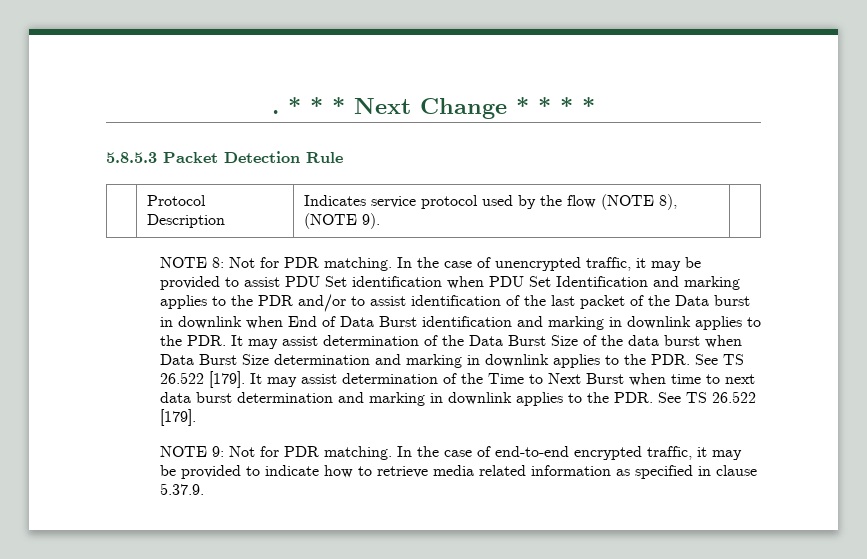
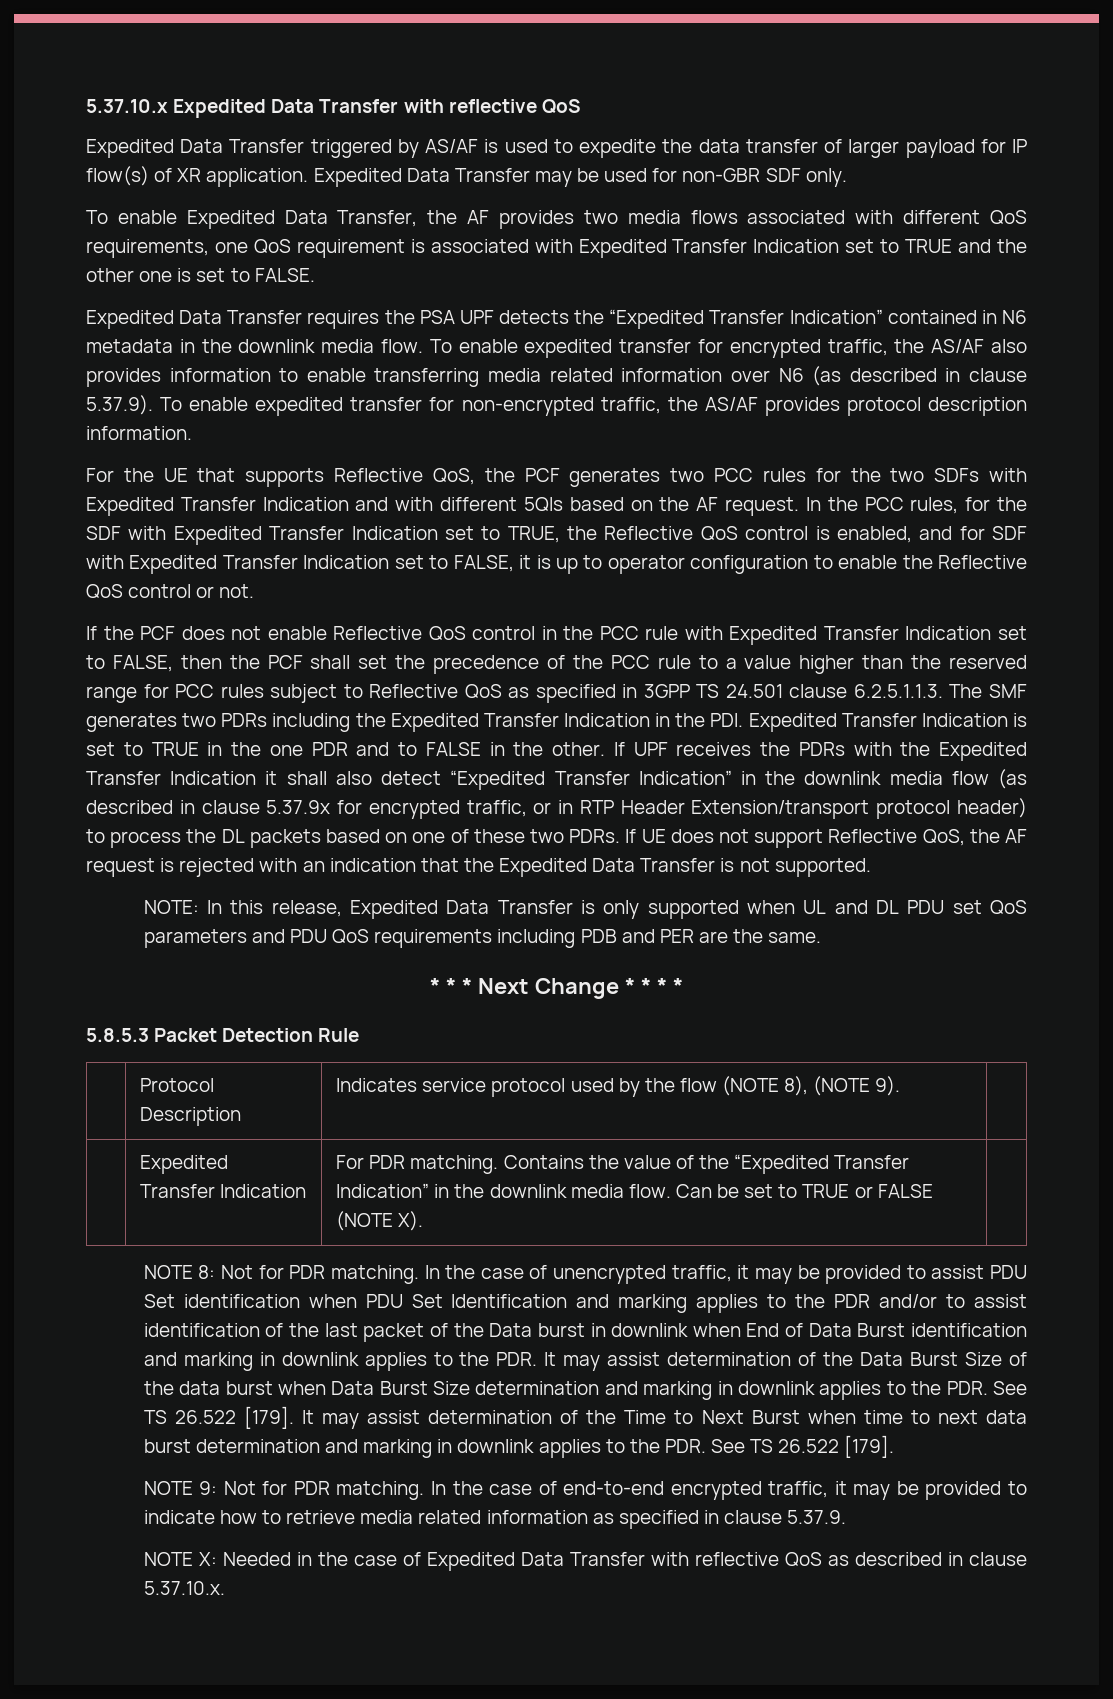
[272,110,279,114] . -> [86,99,581,118] [86,139,1028,158] [86,166,847,187] [86,210,1028,229] [86,239,1027,258] [86,268,315,282] [86,309,1027,329] [86,339,1027,358] [86,366,1028,387] [86,395,1027,416] [86,426,192,440] [86,468,1028,487] [86,497,1028,516] [86,526,1027,545] [86,555,1027,574] [86,584,255,599] [86,626,1027,645] [86,655,1028,674] [86,684,1027,703] [86,713,1027,732] [86,742,1027,761] [86,769,1027,790] [86,798,1028,819] [86,829,1028,848] [86,858,871,877] [143,900,1028,919] [143,929,822,948] 5.37.10.x Expedited Data Transfer with reflective QoS // Expedited Data Transfer triggered by AS/AF is used to expedite the data transfer of larger payload for IP flow(s) of XR application. Expedited Data Transfer may be used for non-GBR SDF only. // To enable Expedited Data Transfer, the AF provides two media flows associated with different QoS requirements, one QoS requirement is associated with Expedited Transfer Indication set to TRUE and the other one is set to FALSE. // Expedited Data Transfer requires the PSA UPF detects the “Expedited Transfer Indication” contained in N6 metadata in the downlink media flow. To enable expedited transfer for encrypted traffic, the AS/AF also provides information to enable transferring media related information over N6 (as described in clause 5.37.9). To enable expedited transfer for non-encrypted traffic, the AS/AF provides protocol description information. // For the UE that supports Reflective QoS, the PCF generates two PCC rules for the two SDFs with Expedited Transfer Indication and with different 5QIs based on the AF request. In the PCC rules, for the SDF with Expedited Transfer Indication set to TRUE, the Reflective QoS control is enabled, and for SDF with Expedited Transfer Indication set to FALSE, it is up to operator configuration to enable the Reflective QoS control or not. // If the PCF does not enable Reflective QoS control in the PCC rule with Expedited Transfer Indication set to FALSE, then the PCF shall set the precedence of the PCC rule to a value higher than the reserved range for PCC rules subject to Reflective QoS as specified in 3GPP TS 24.501 clause 6.2.5.1.1.3. The SMF generates two PDRs including the Expedited Transfer Indication in the PDI. Expedited Transfer Indication is set to TRUE in the one PDR and to FALSE in the other. If UPF receives the PDRs with the Expedited Transfer Indication it shall also detect “Expedited Transfer Indication” in the downlink media flow (as described in clause 5.37.9x for encrypted traffic, or in RTP Header Extension/transport protocol header) to process the DL packets based on one of these two PDRs. If UE does not support Reflective QoS, the AF request is rejected with an indication that the Expedited Data Transfer is not supported. // NOTE: In this release, Expedited Data Transfer is only supported when UL and DL PDU set QoS parameters and PDU QoS requirements including PDB and PER are the same. //
(381, 221) none -> [140,1155,229,1174] [140,1184,307,1198] [336,1154,910,1174] [336,1183,933,1198] [336,1211,424,1231] // | Expedited Transfer Indication | For PDR matching. Contains the value of the “Expedited Transfer Indication” in the downlink media flow. Can be set to TRUE or FALSE (NOTE X). |
(204, 489) none -> [143,1552,1028,1571] [143,1581,225,1595] // NOTE X: Needed in the case of Expedited Data Transfer with reflective QoS as described in clause 5.37.10.x.

